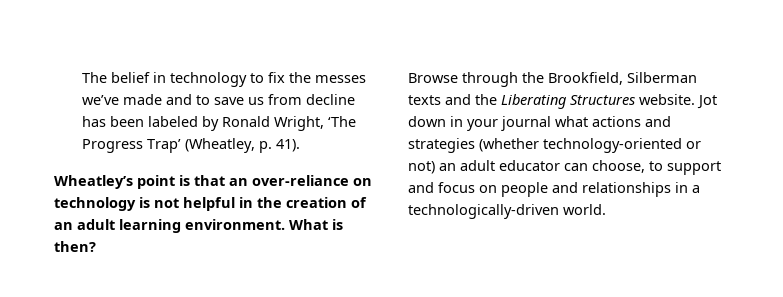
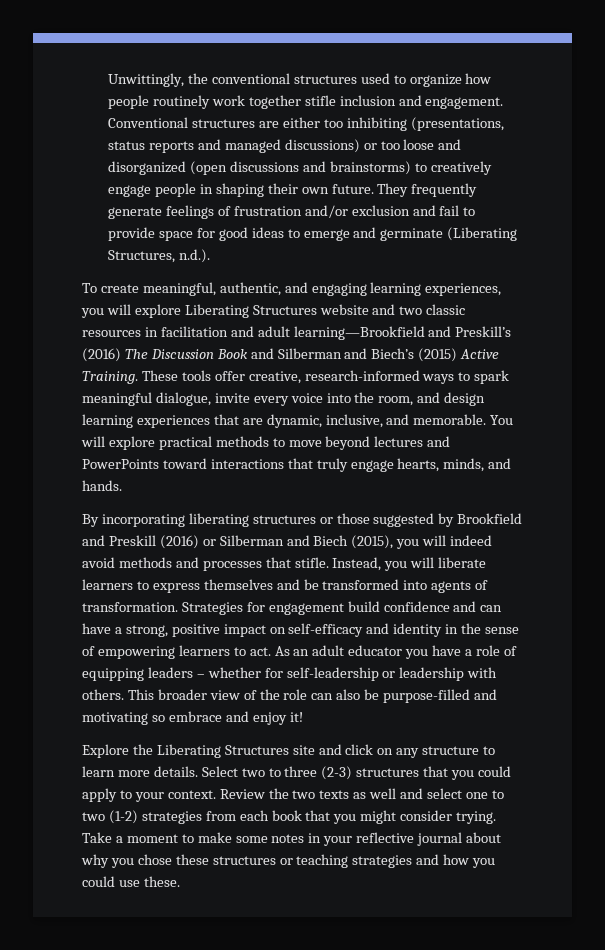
[82,72,367,87] [82,94,356,105] [82,116,357,131] [82,138,301,153] [54,175,372,189] [54,197,367,211] [54,219,343,233] [54,241,96,252] [408,72,697,87] [408,94,717,109] [408,116,671,131] [408,138,701,153] [408,160,721,175] [408,182,700,197] [408,204,606,219] The belief in technology to fix the messes we’ve made and to save us from decline has been labeled by Ronald Wright, ‘The Progress Trap’ (Wheatley, p. 41). // Wheatley’s point is that an over-reliance on technology is not helpful in the creation of an adult learning environment. What is then? // Browse through the Brookfield, Silberman texts and the Liberating Structures website. Jot down in your journal what actions and strategies (whether technology-oriented or not) an adult educator can choose, to support and focus on people and relationships in a technologically-driven world. -> [108,73,492,87] [108,95,504,109] [108,117,504,131] [108,139,462,153] [108,161,492,175] [108,183,478,197] [108,205,476,219] [108,227,518,241] [108,249,210,263] [82,282,502,296] [81,304,466,318] [82,326,512,340] [82,348,500,362] [82,370,510,384] [82,392,486,406] [82,414,514,428] [81,436,451,450] [82,458,512,472] [82,480,122,491] [82,513,523,527] [82,535,493,549] [82,557,487,571] [82,579,489,593] [82,601,503,615] [82,623,520,637] [82,645,517,659] [82,667,498,681] [82,689,498,703] [82,711,303,725] [82,744,496,758] [82,766,512,780] [82,788,504,802] [82,810,497,824] [82,832,502,846] [81,854,496,868] [82,876,180,887] Unwittingly, the conventional structures used to organize how people routinely work together stifle inclusion and engagement. Conventional structures are either too inhibiting (presentations, status reports and managed discussions) or too loose and disorganized (open discussions and brainstorms) to creatively engage people in shaping their own future. They frequently generate feelings of frustration and/or exclusion and fail to provide space for good ideas to emerge and germinate (Liberating Structures, n.d.). // To create meaningful, authentic, and engaging learning experiences, you will explore Liberating Structures website and two classic resources in facilitation and adult learning—Brookfield and Preskill’s (2016) The Discussion Book and Silberman and Biech’s (2015) Active Training. These tools offer creative, research-informed ways to spark meaningful dialogue, invite every voice into the room, and design learning experiences that are dynamic, inclusive, and memorable. You will explore practical methods to move beyond lectures and PowerPoints toward interactions that truly engage hearts, minds, and hands. // By incorporating liberating structures or those suggested by Brookfield and Preskill (2016) or Silberman and Biech (2015), you will indeed avoid methods and processes that stifle. Instead, you will liberate learners to express themselves and be transformed into agents of transformation. Strategies for engagement build confidence and can have a strong, positive impact on self-efficacy and identity in the sense of empowering learners to act. As an adult educator you have a role of equipping leaders – whether for self-leadership or leadership with others. This broader view of the role can also be purpose-filled and motivating so embrace and enjoy it! // Explore the Liberating Structures site and click on any structure to learn more details. Select two to three (2-3) structures that you could apply to your context. Review the two texts as well and select one to two (1-2) strategies from each book that you might consider trying. Take a moment to make some notes in your reflective journal about why you chose these structures or teaching strategies and how you could use these.

